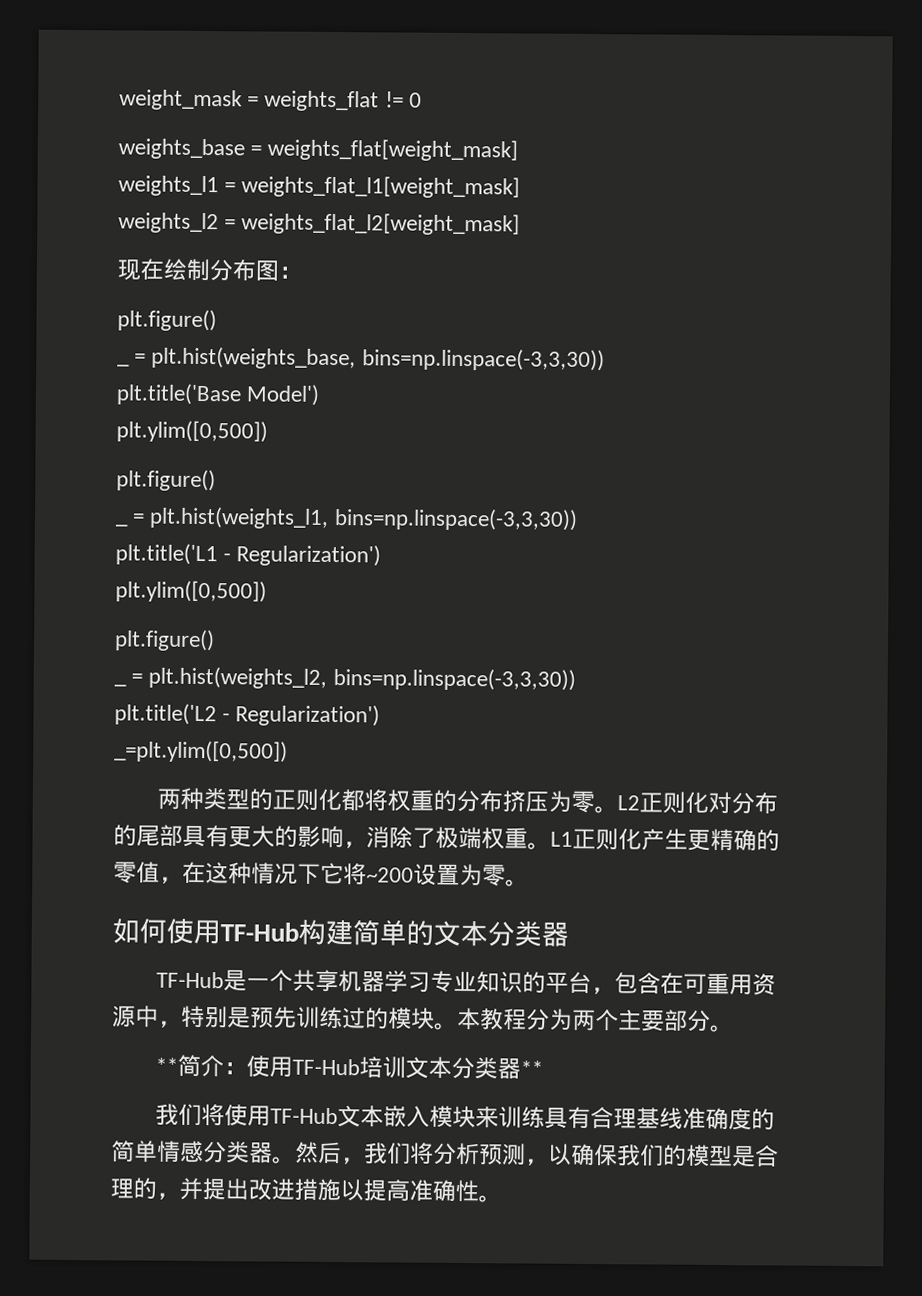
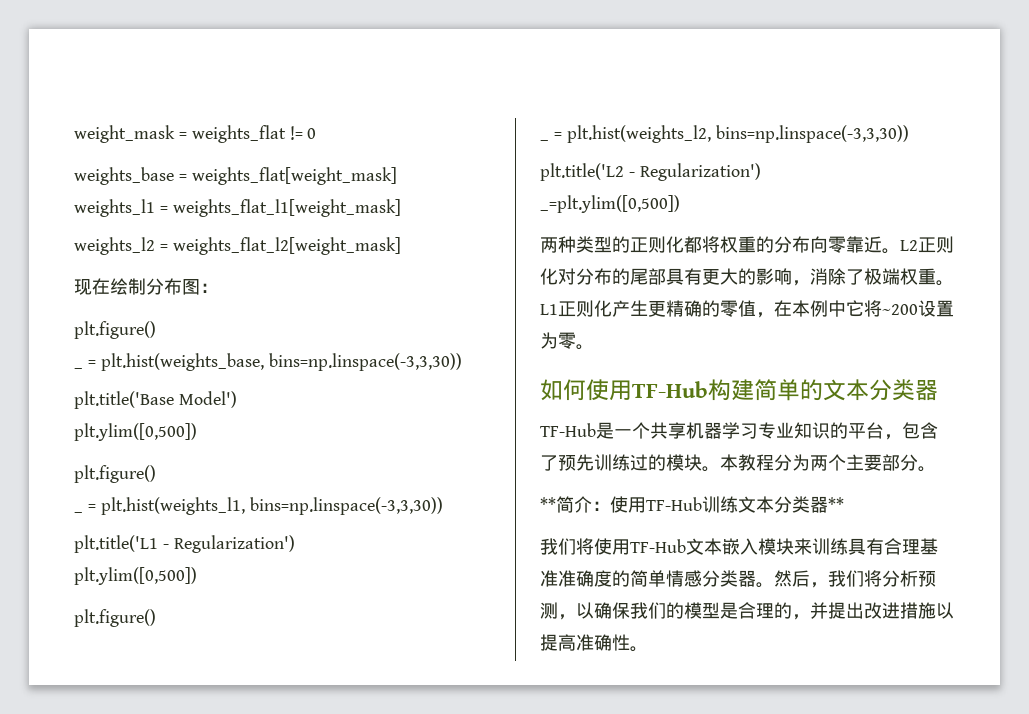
[501,790,595,814] 挤压为零 -> [810,236,882,253] 向零靠近
[205,862,321,885] 这种情况下 -> [792,300,846,317] 本例中
[659,972,776,996] [112,1005,251,1029] 在可重用资源中，特别是 -> [540,455,558,471] 了
[358,1056,406,1079] 培训 -> [702,496,738,513] 训练
[658,1107,683,1130] 线 -> [540,570,558,587] 准

